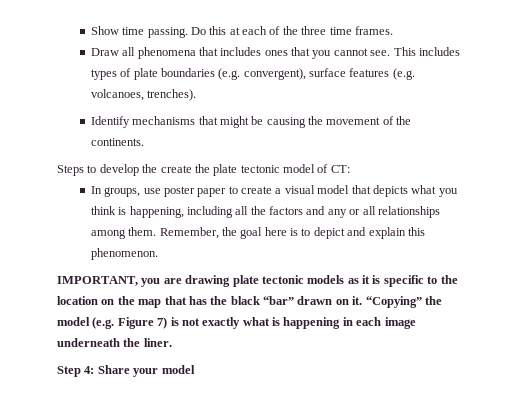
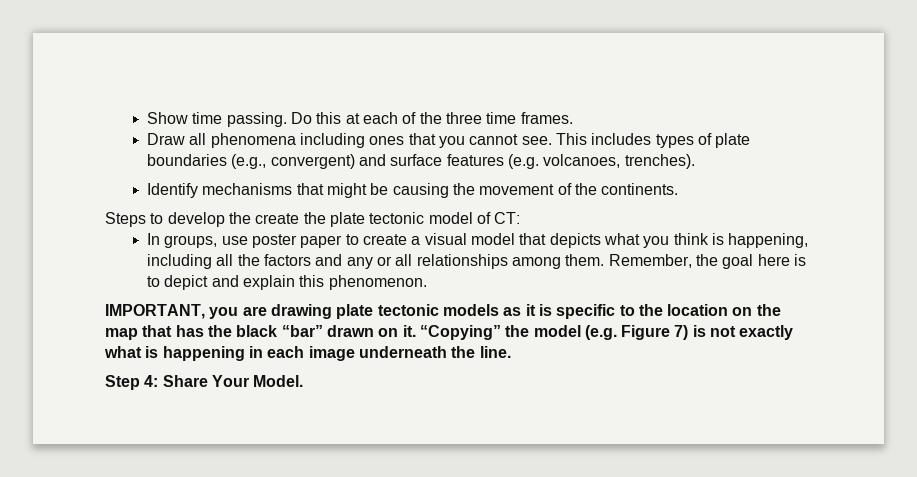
[198,47,262,56] that includes -> [300,133,366,148] including
[218,68,306,80] (e.g. convergent), -> [231,154,387,169] (e.g., convergent) and
[143,338,172,347] liner. -> [479,346,511,358] line.
[133,365,195,377] your model -> [211,375,304,387] Your Model.

